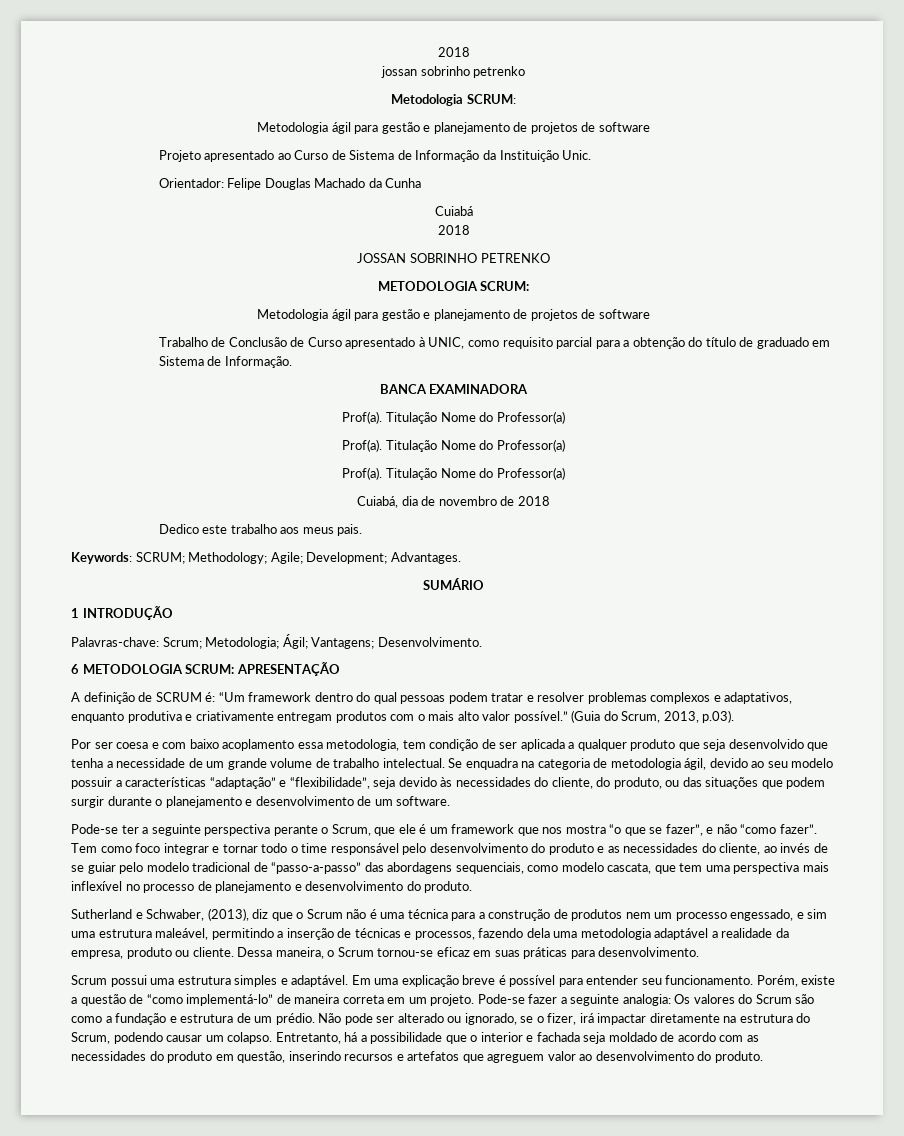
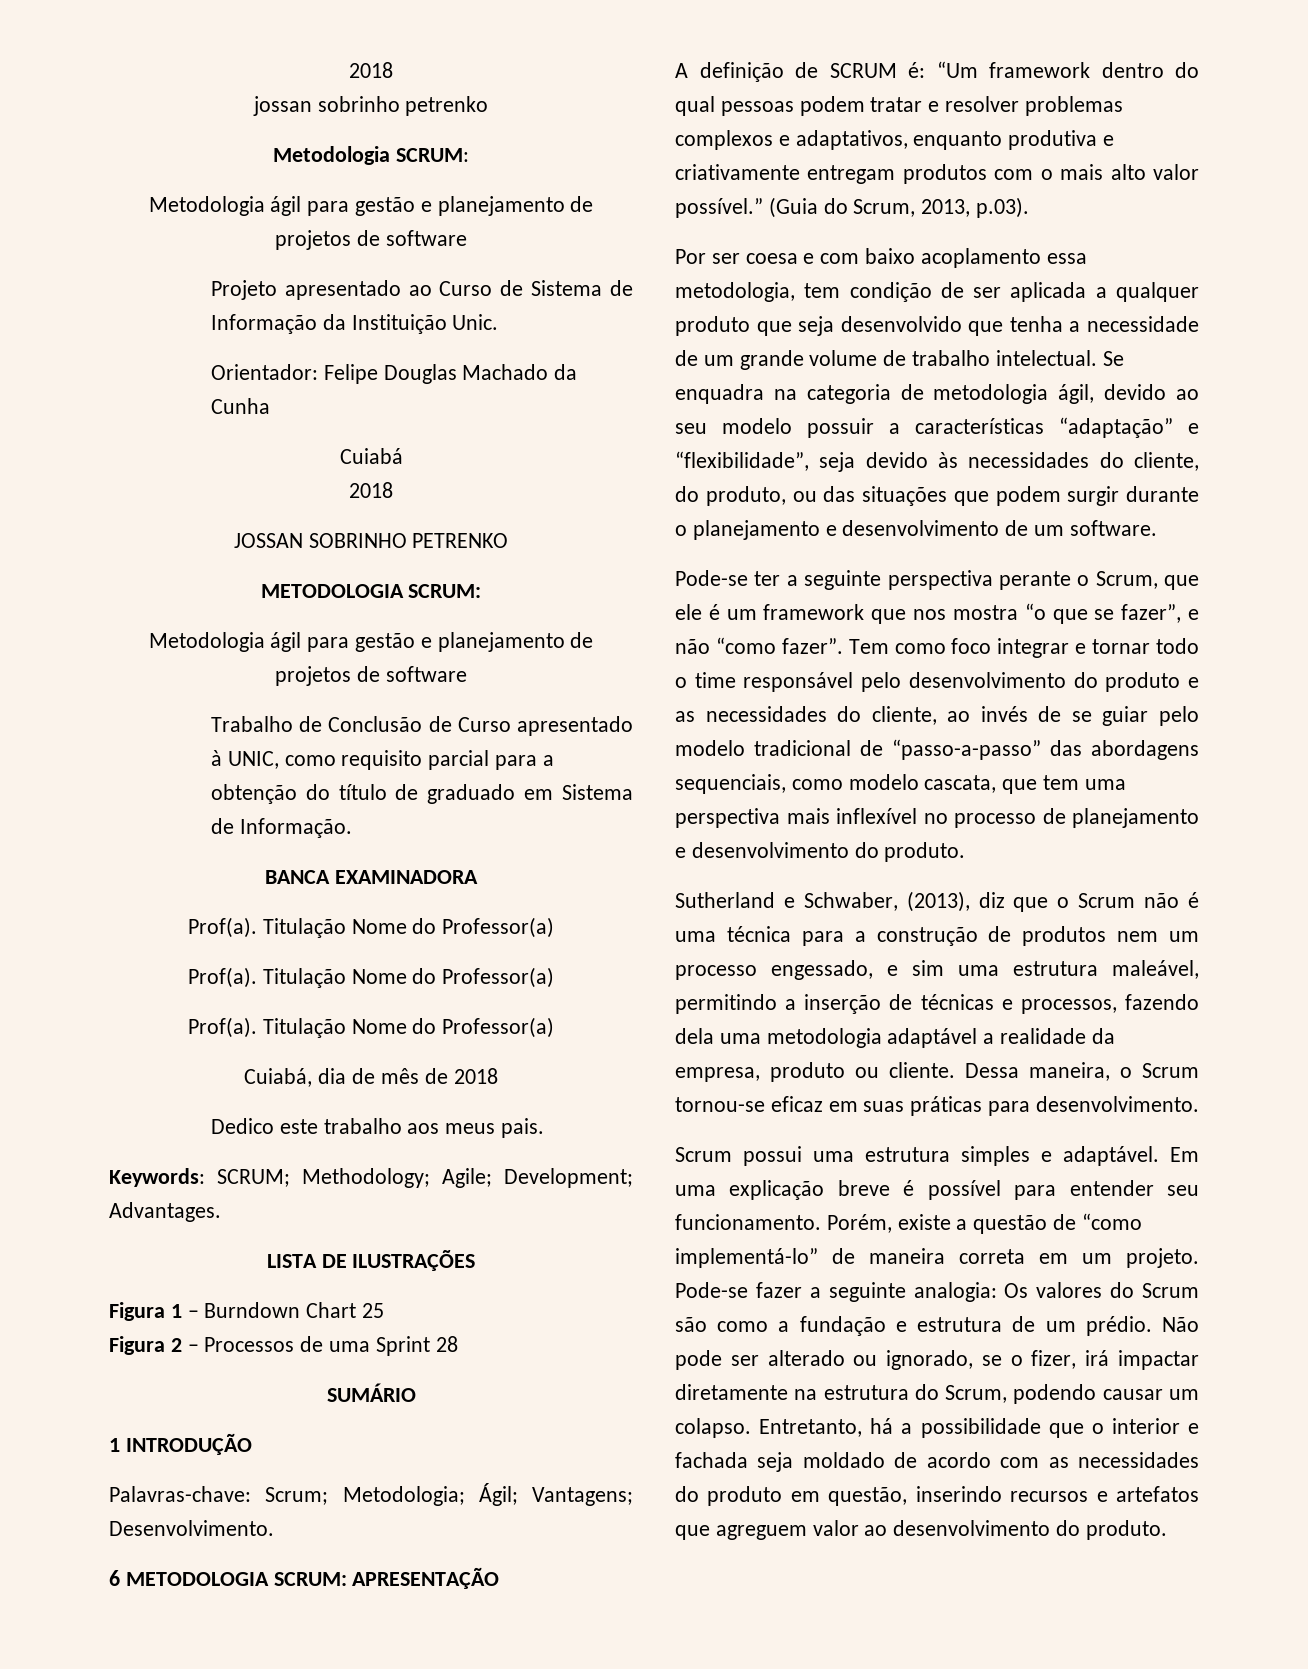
[438,496,497,506] novembro -> [380,1068,419,1084] mês
(461, 558) none -> [266,1250,476,1271] [109,1302,385,1321] [109,1336,458,1356] // LISTA DE ILUSTRAÇÕES // Figura 1 – Burndown Chart 25 // Figura 2 – Processos de uma Sprint 28

